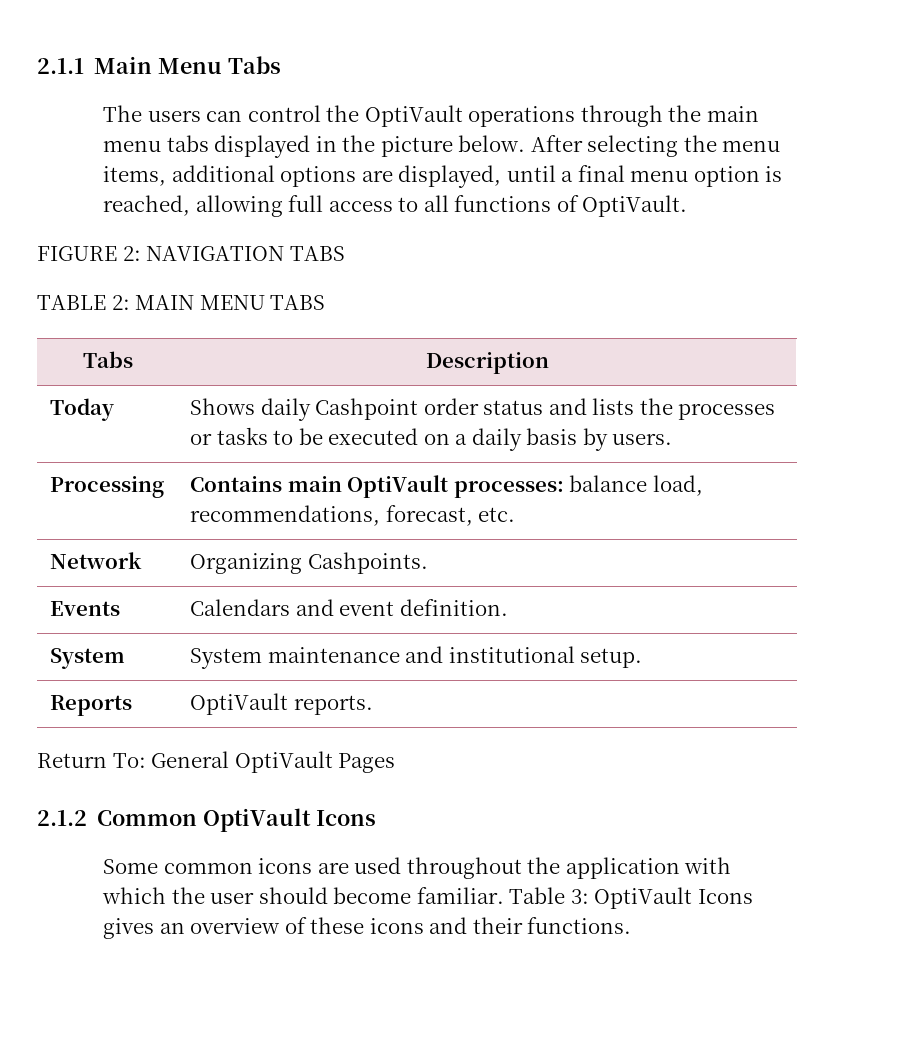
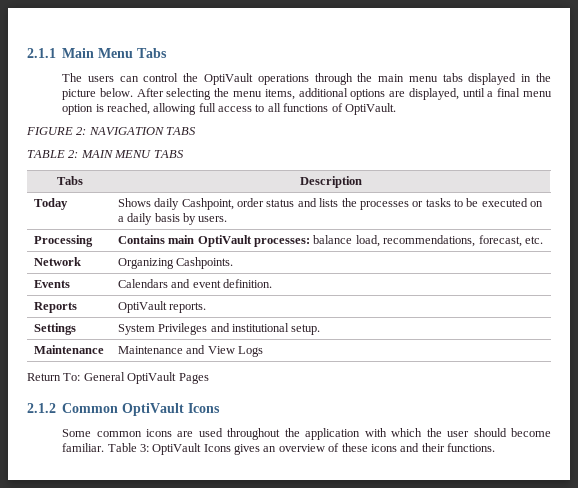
[315,398,419,420] Cashpoint -> [181,198,234,210] Cashpoint,
[49,648,125,669] [189,647,400,669] System | System maintenance -> [33,302,77,313] [117,301,207,313] [33,323,76,335] [117,323,208,335] Reports | OptiVault reports. // Settings | System Privileges
[49,695,132,716] [189,693,373,715] Reports | OptiVault reports. -> [33,345,104,354] [117,345,264,357] Maintenance | Maintenance and View Logs

